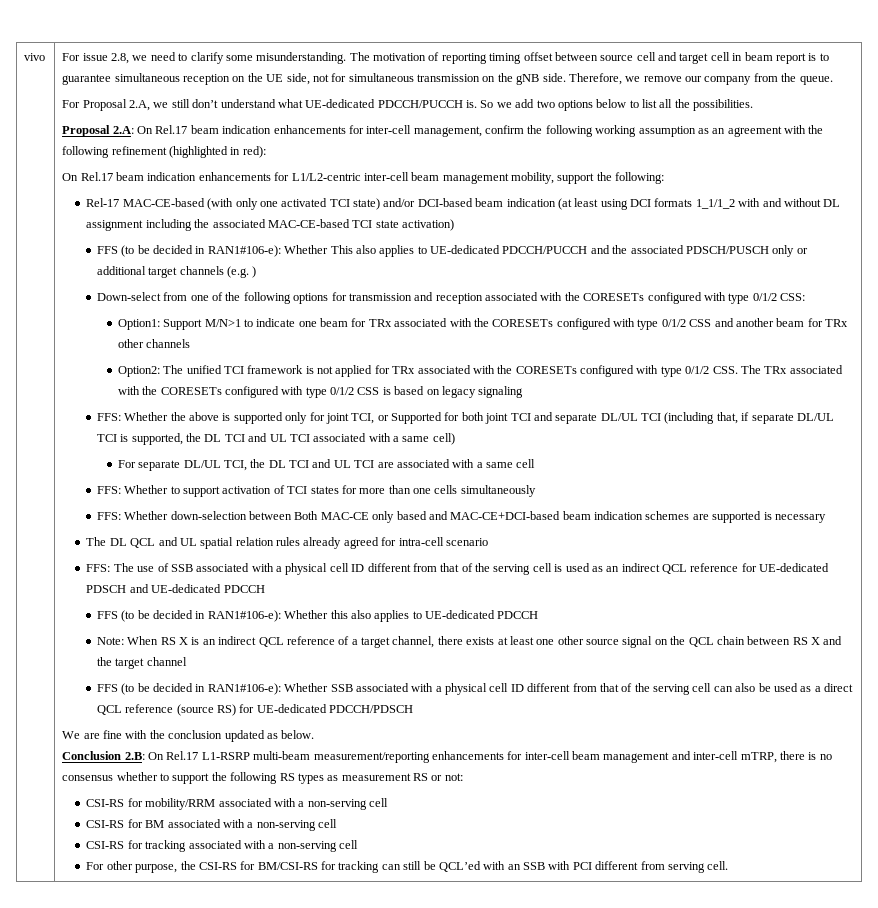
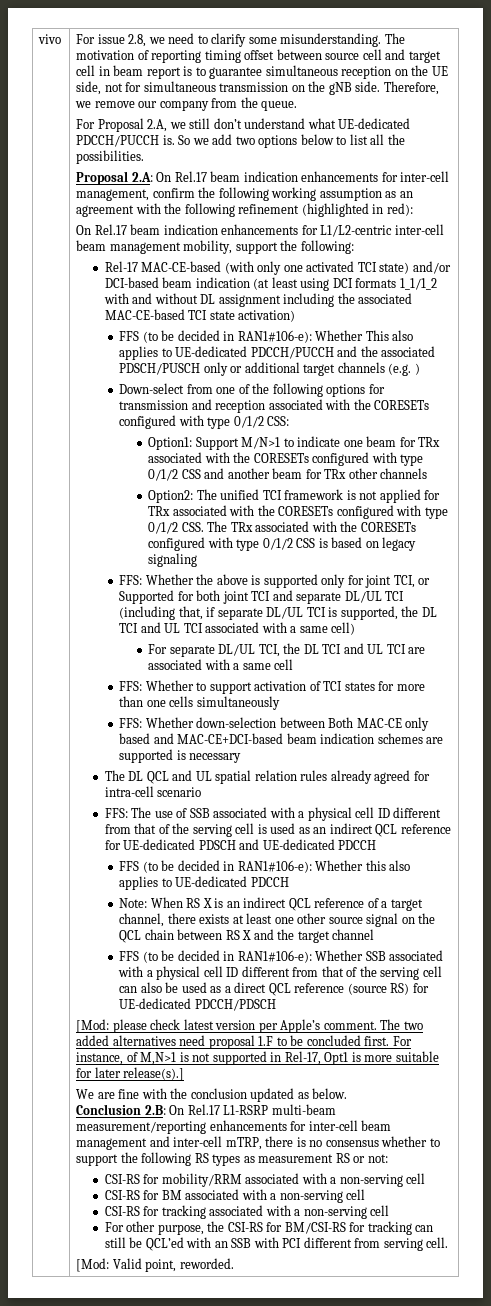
(414, 709) none -> [76,1019,423,1033] [76,1035,412,1049] [76,1051,439,1065] [76,1067,185,1081] // [Mod: please check latest version per Apple’s comment. The two added alternatives need proposal 1.F to be concluded first. For instance, of M,N>1 is not supported in Rel-17, Opt1 is more suitable for later release(s).]
(729, 865) none -> [76,1258,234,1272] // [Mod: Valid point, reworded.

